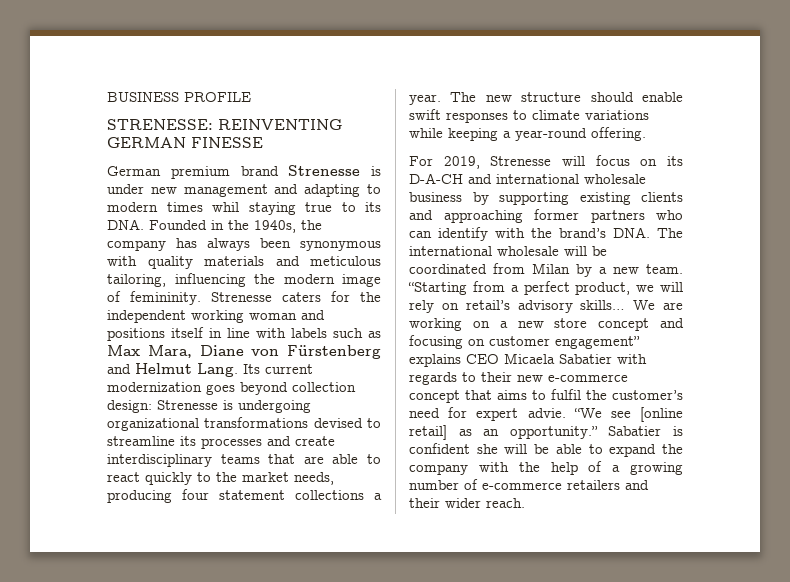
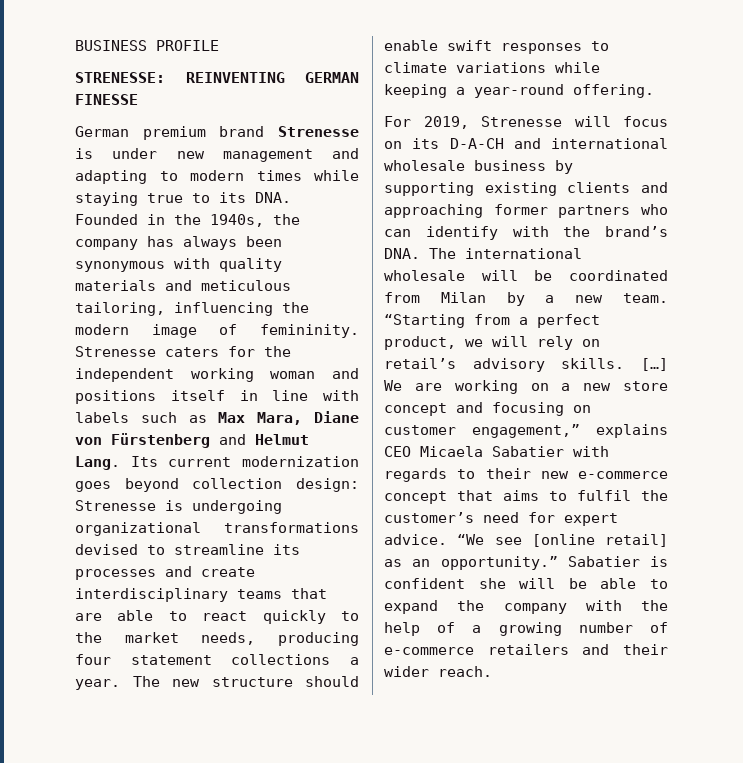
[212,202,239,212] whil -> [314,170,359,181] while
[580,300,626,310] skills… -> [561,358,668,371] skills. […]
[555,336,640,349] engagement” -> [472,424,580,438] engagement,”
[527,408,566,418] advie. -> [384,534,447,545] advice.

